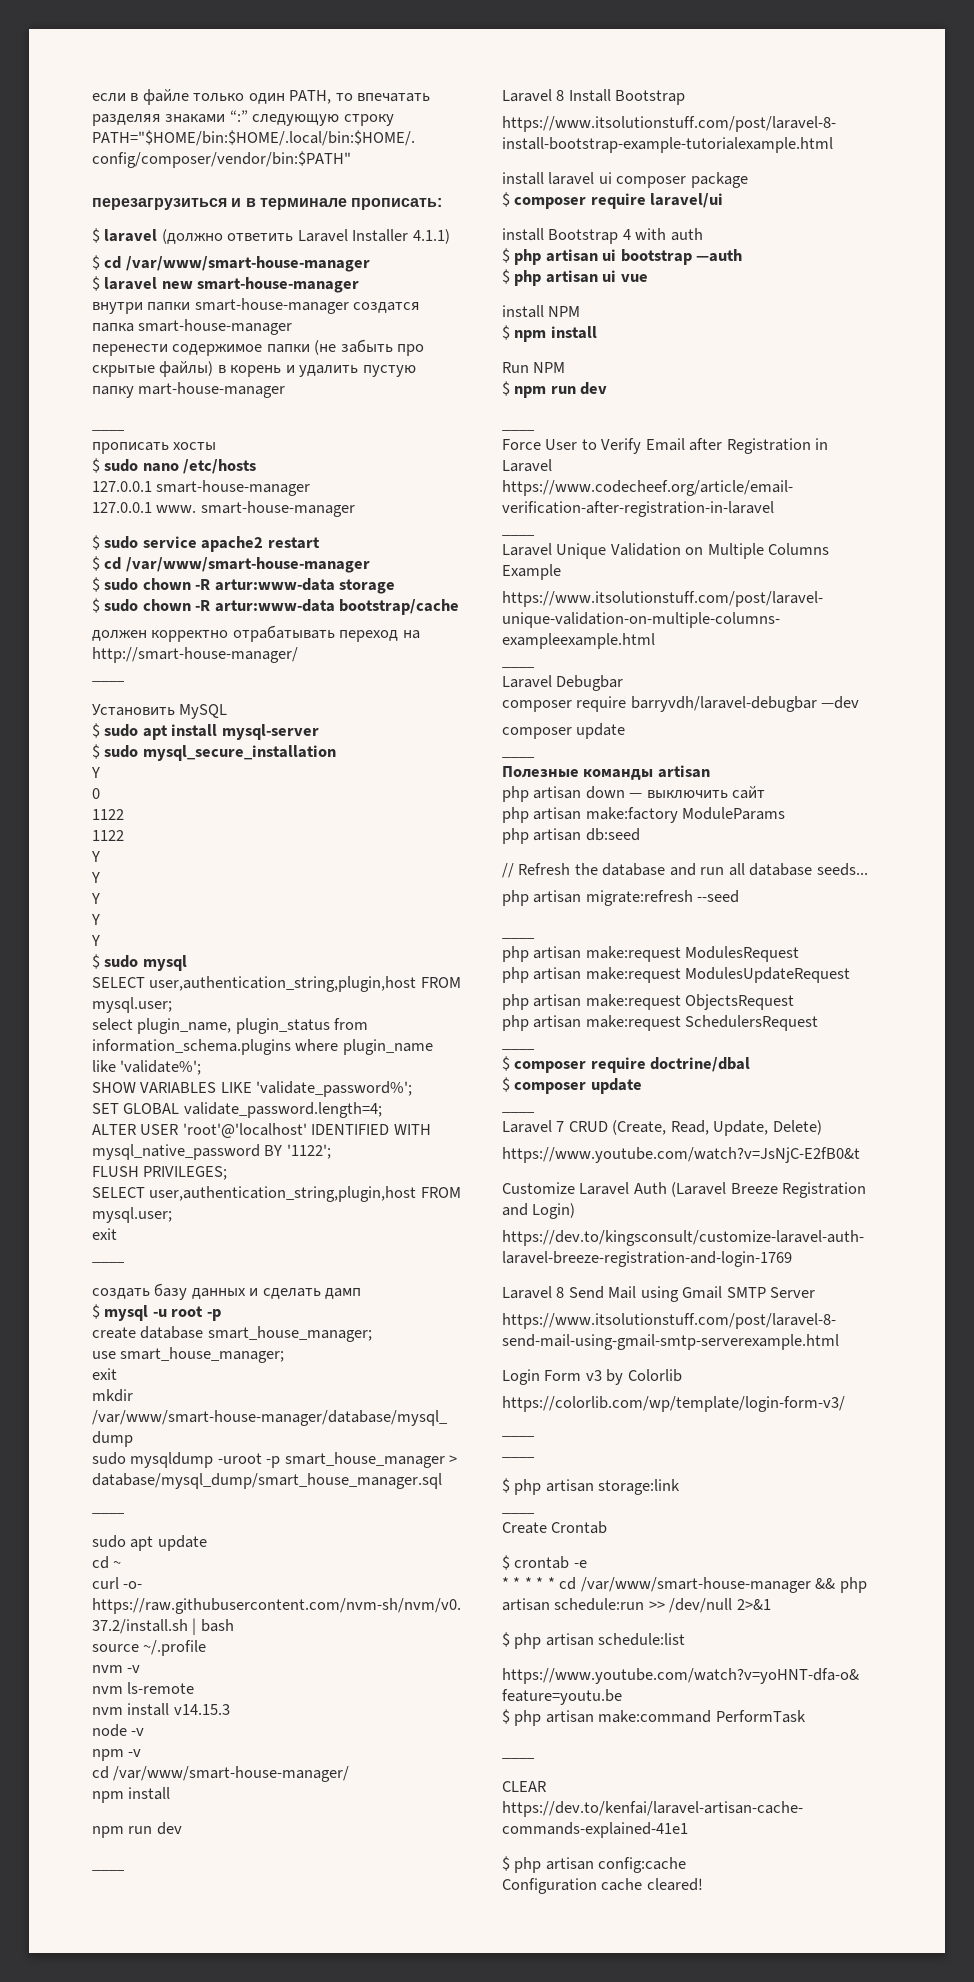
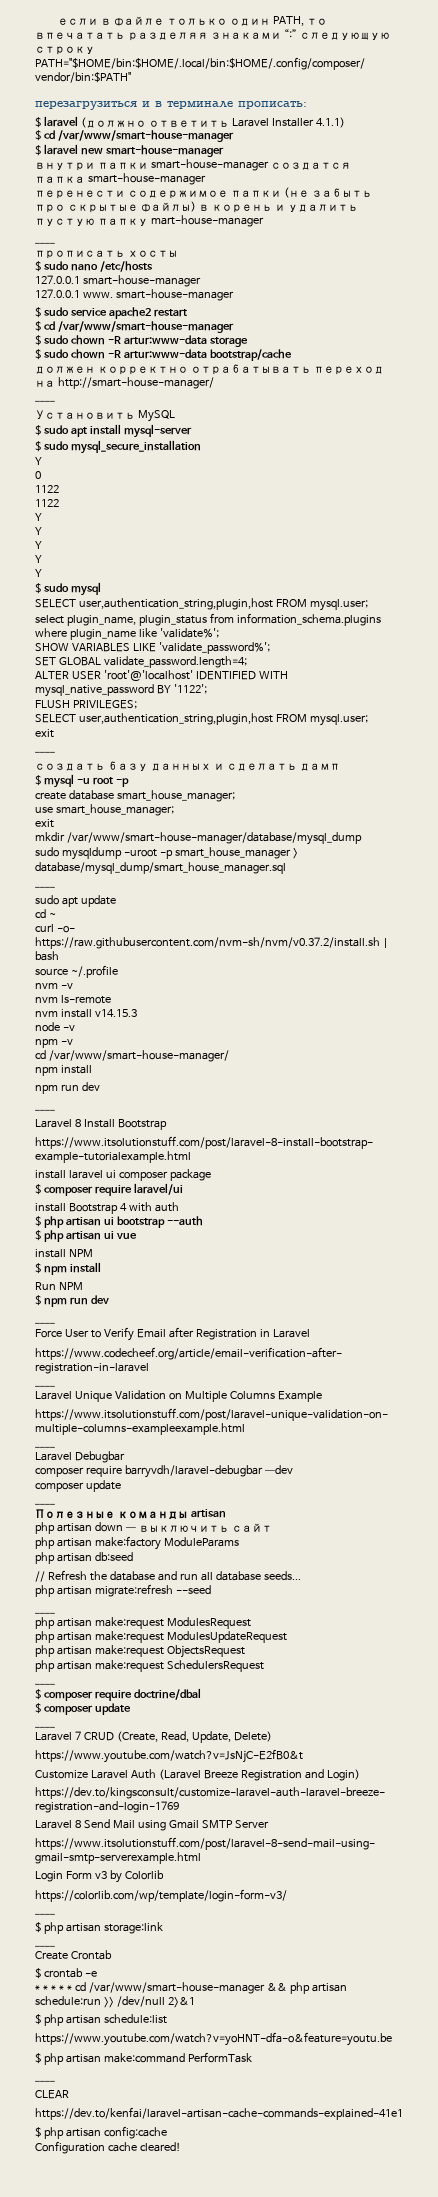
[696,249,743,262] —auth -> [166,1216,203,1226] --auth
[502,1456,535,1458] // ____ -> (55, 1914) none

